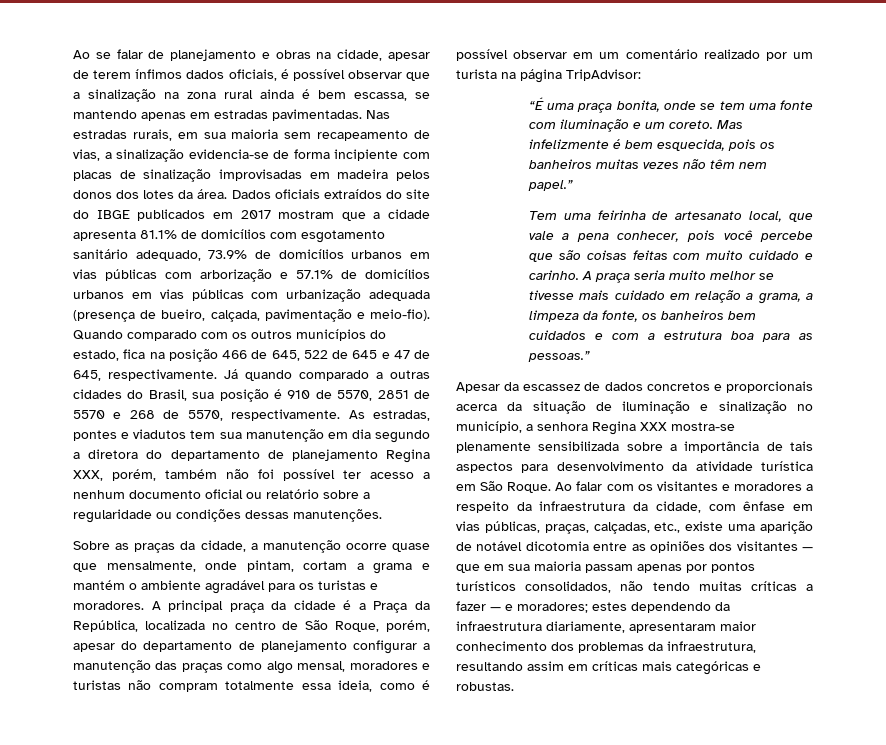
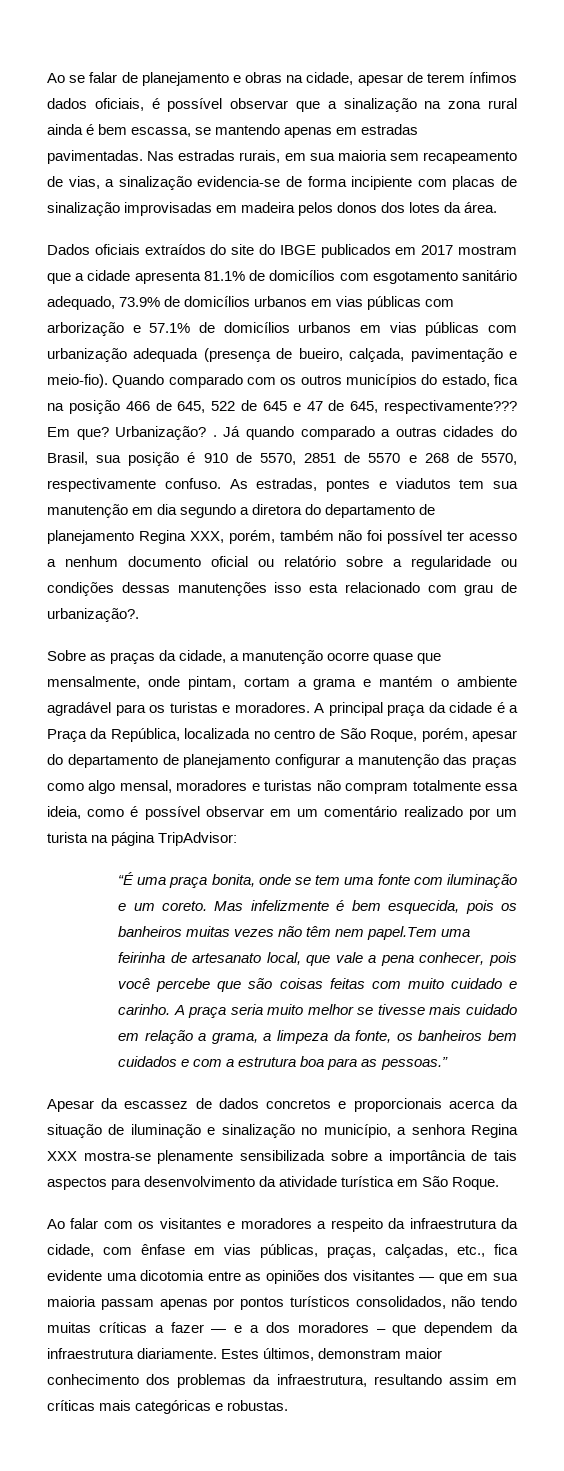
(228, 194) none -> (498, 207) //
[108,369,217,381] respectivamente. -> [383,400,517,414] [47,426,217,440] respectivamente??? Em que? Urbanização? .
[231,409,341,421] respectivamente. -> [47,478,221,492] respectivamente confuso.
[293,509,382,522] manutenções. -> [177,582,517,596] [47,608,139,622] manutenções isso esta relacionado com grau de urbanização?.
[527,180,573,191] [528,211,557,220] papel.” // Tem -> [367,926,438,940] papel.Tem
(552, 487) none -> (500, 1183) //
[685,521,813,534] [456,541,523,551] existe uma aparição de notável -> [494,1244,518,1255] [47,1270,137,1281] fica evidente uma
[517,602,730,613] [456,621,716,633] moradores; estes dependendo da infraestrutura diariamente, apresentaram -> [250,1322,518,1336] [47,1348,402,1361] a dos moradores – que dependem da infraestrutura diariamente. Estes últimos, demonstram

